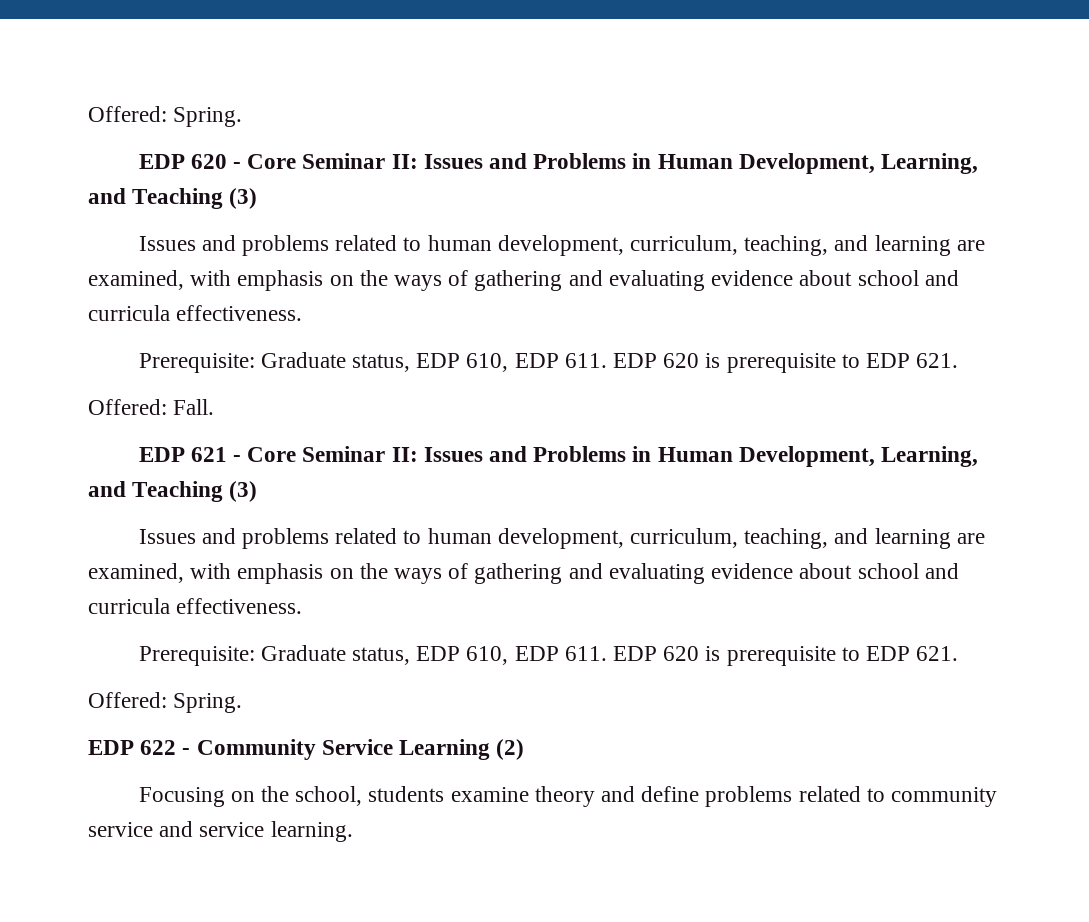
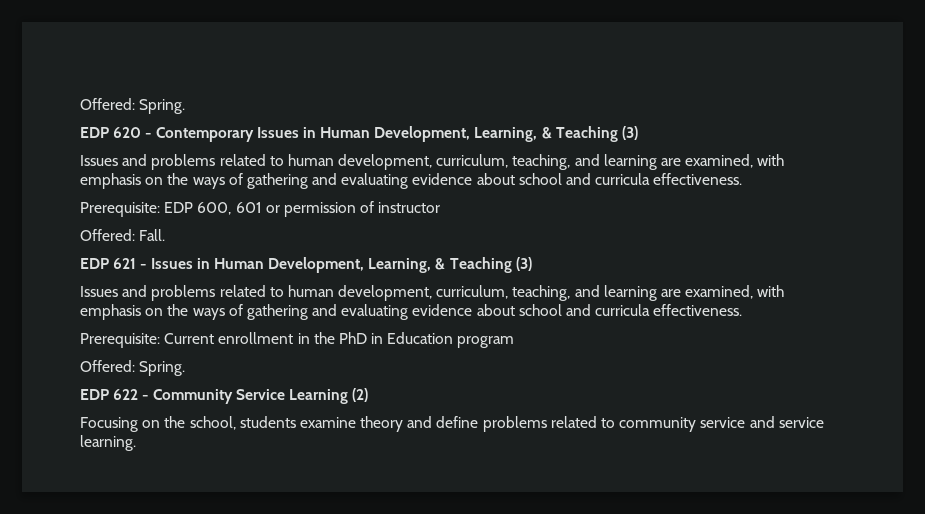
[247,153,979,174] [88,188,126,204] Core Seminar II: Issues and Problems in Human Development, Learning, and -> [155,126,552,142] Contemporary Issues in Human Development, Learning, &
[260,352,959,373] Graduate status, EDP 610, EDP 611. EDP 620 is prerequisite to EDP 621. -> [164,201,441,217] EDP 600, 601 or permission of instructor
[247,446,979,467] [88,481,126,497] Core Seminar II: Issues and Problems in Human Development, Learning, and -> [150,257,446,273] Issues in Human Development, Learning, &
[260,645,959,666] Graduate status, EDP 610, EDP 611. EDP 620 is prerequisite to EDP 621. -> [164,332,515,348] Current enrollment in the PhD in Education program

